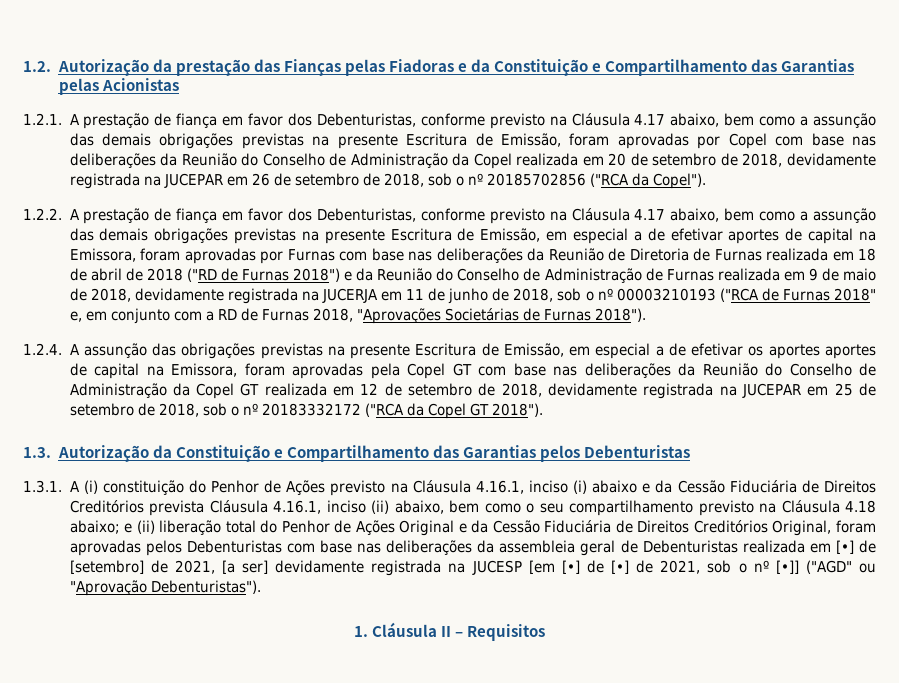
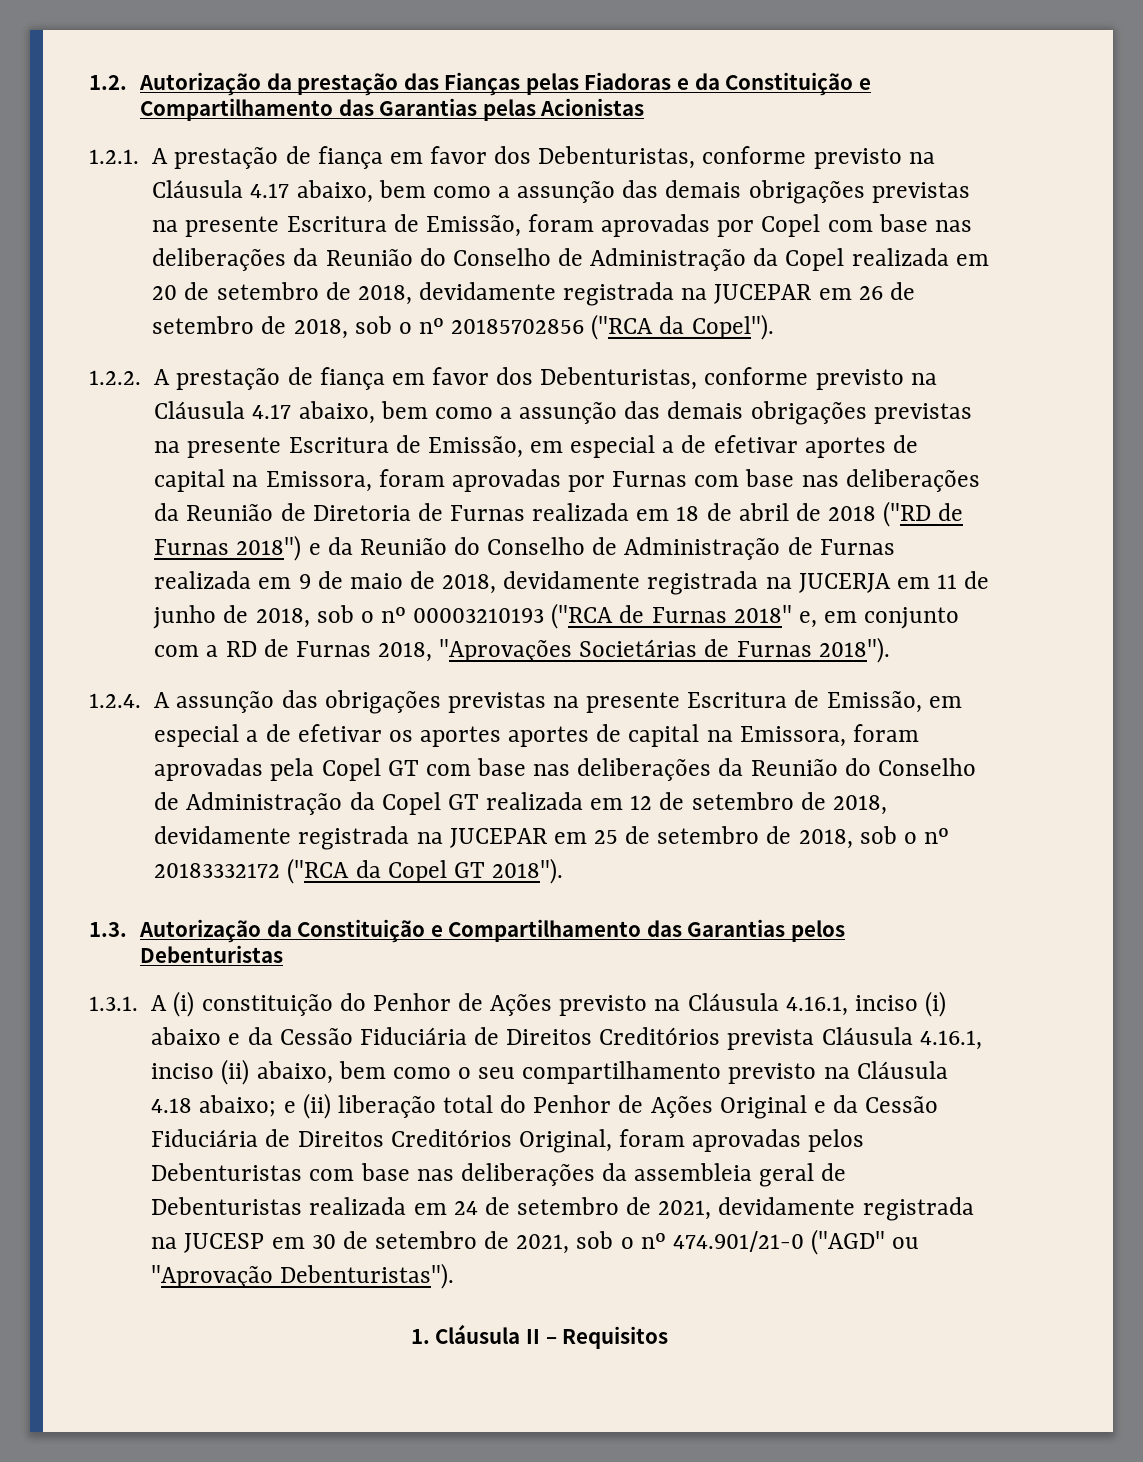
[835,540,877,554] [69,560,629,576] [•] de [setembro] de 2021, [a ser] devidamente registrada na JUCESP [em [•] de [•] -> [453,1197,974,1221] [151,1231,478,1253] 24 de setembro de 2021, devidamente registrada na JUCESP em 30 de setembro
[775,560,799,574] [•]] -> [672,1231,804,1252] 474.901/21-0

